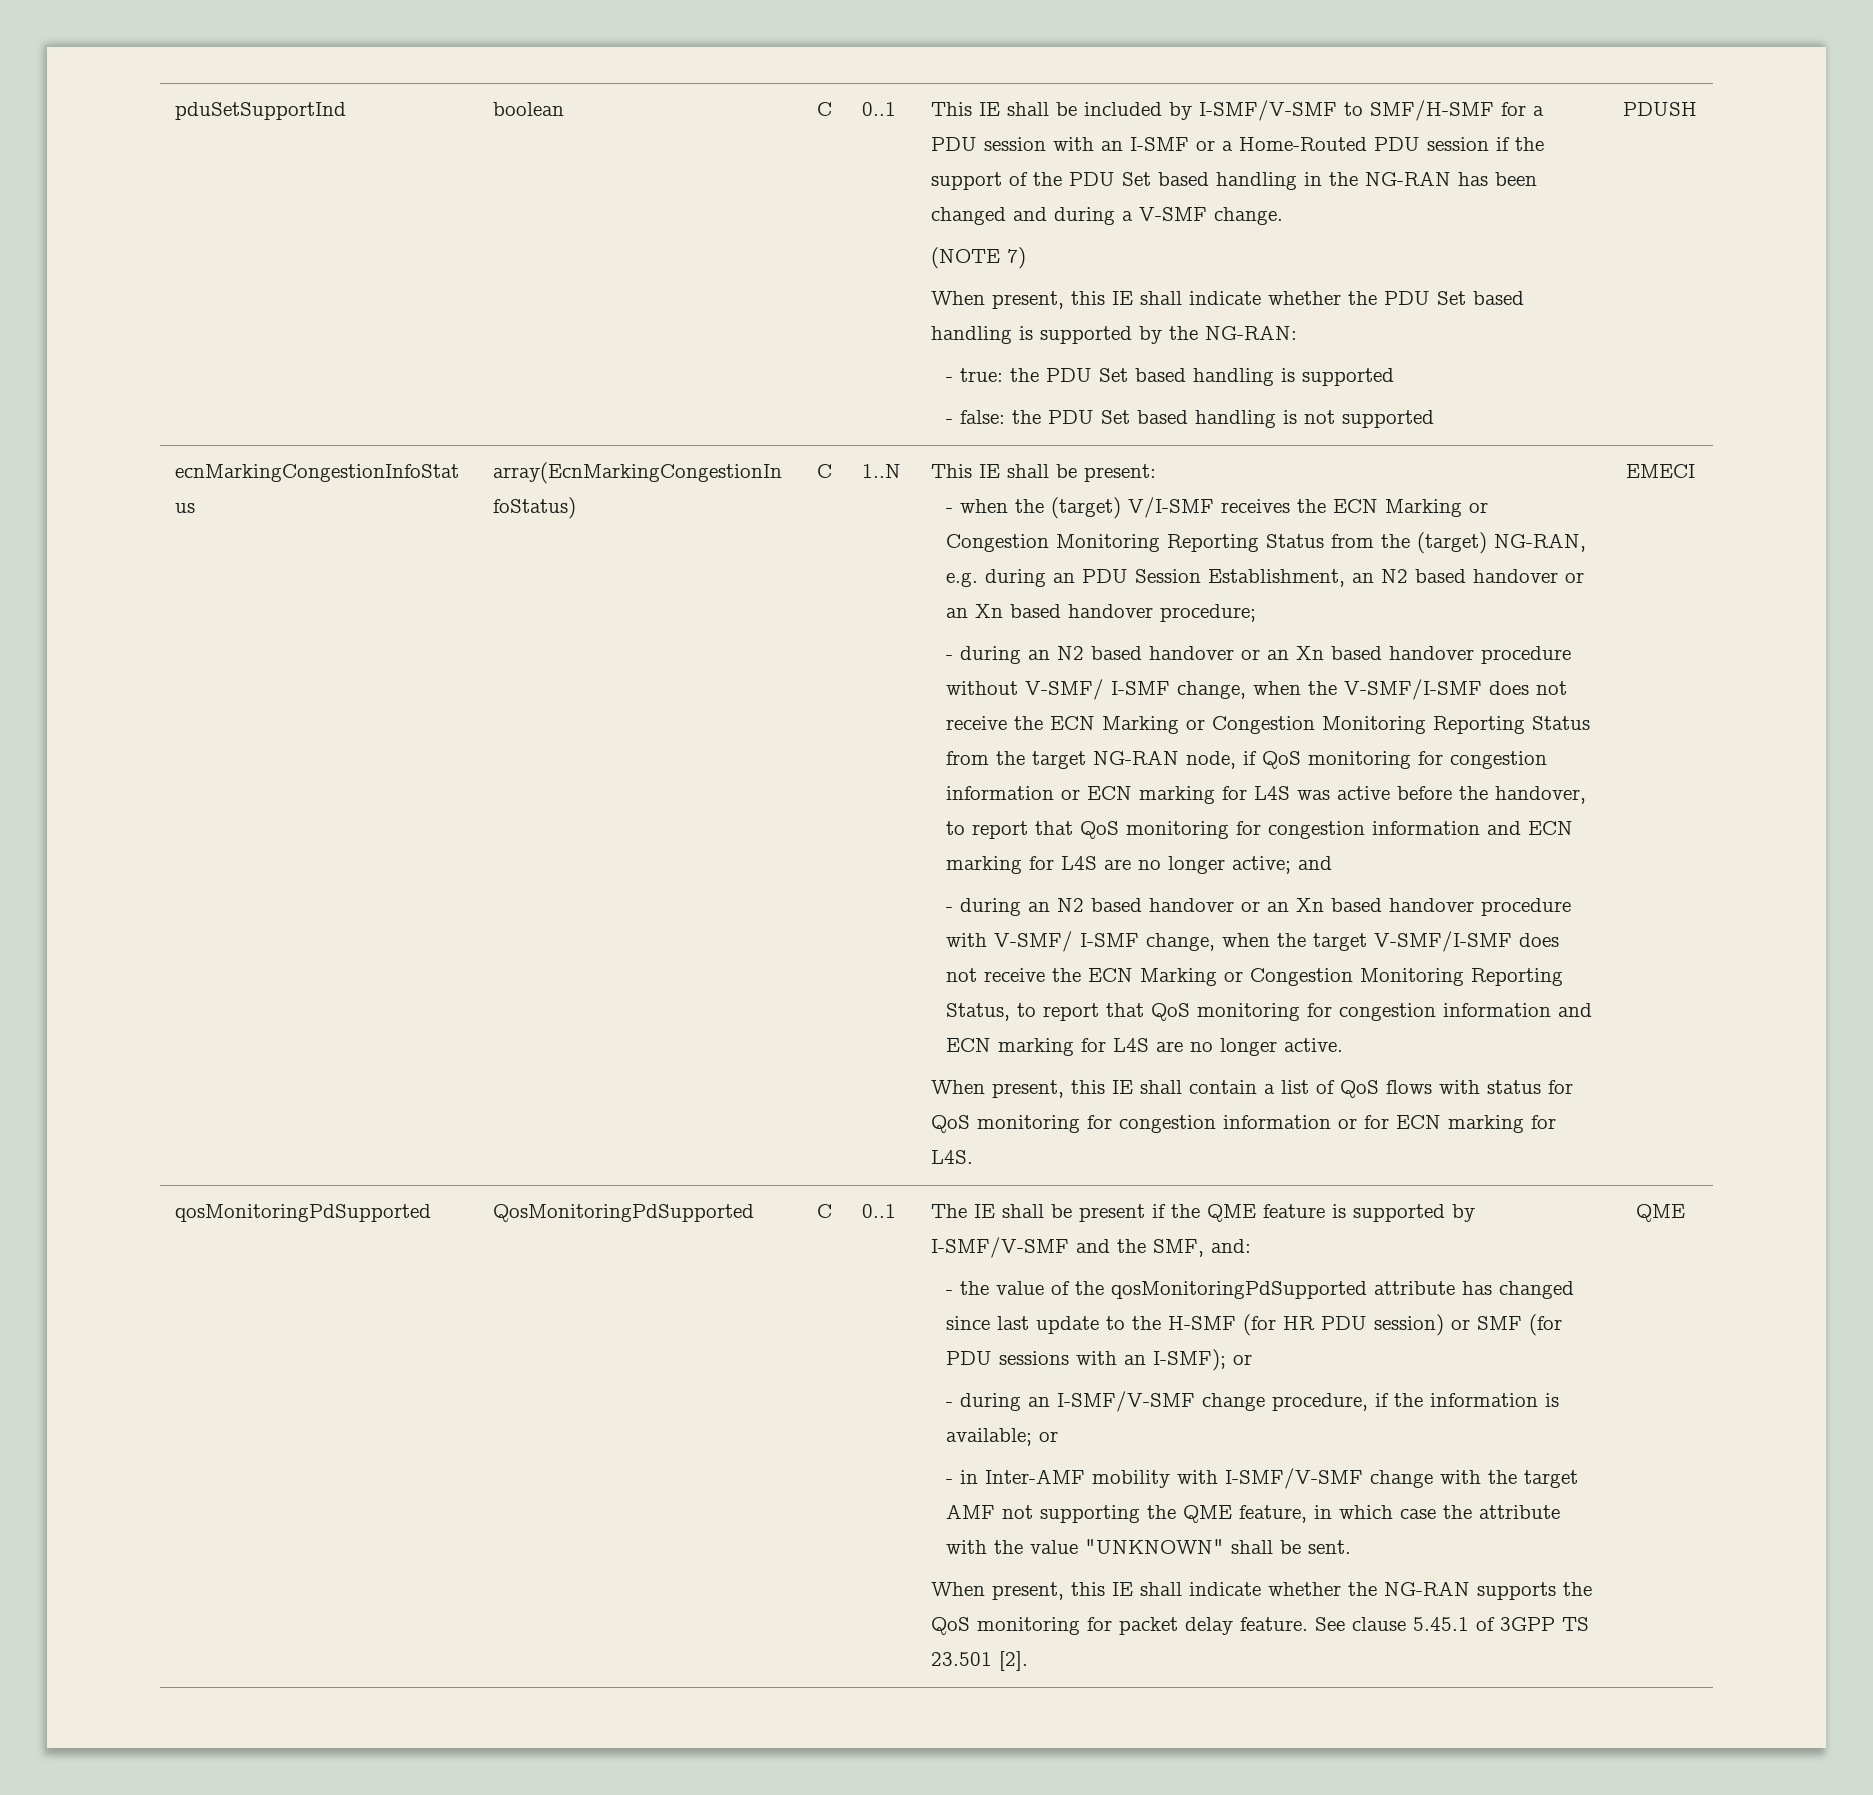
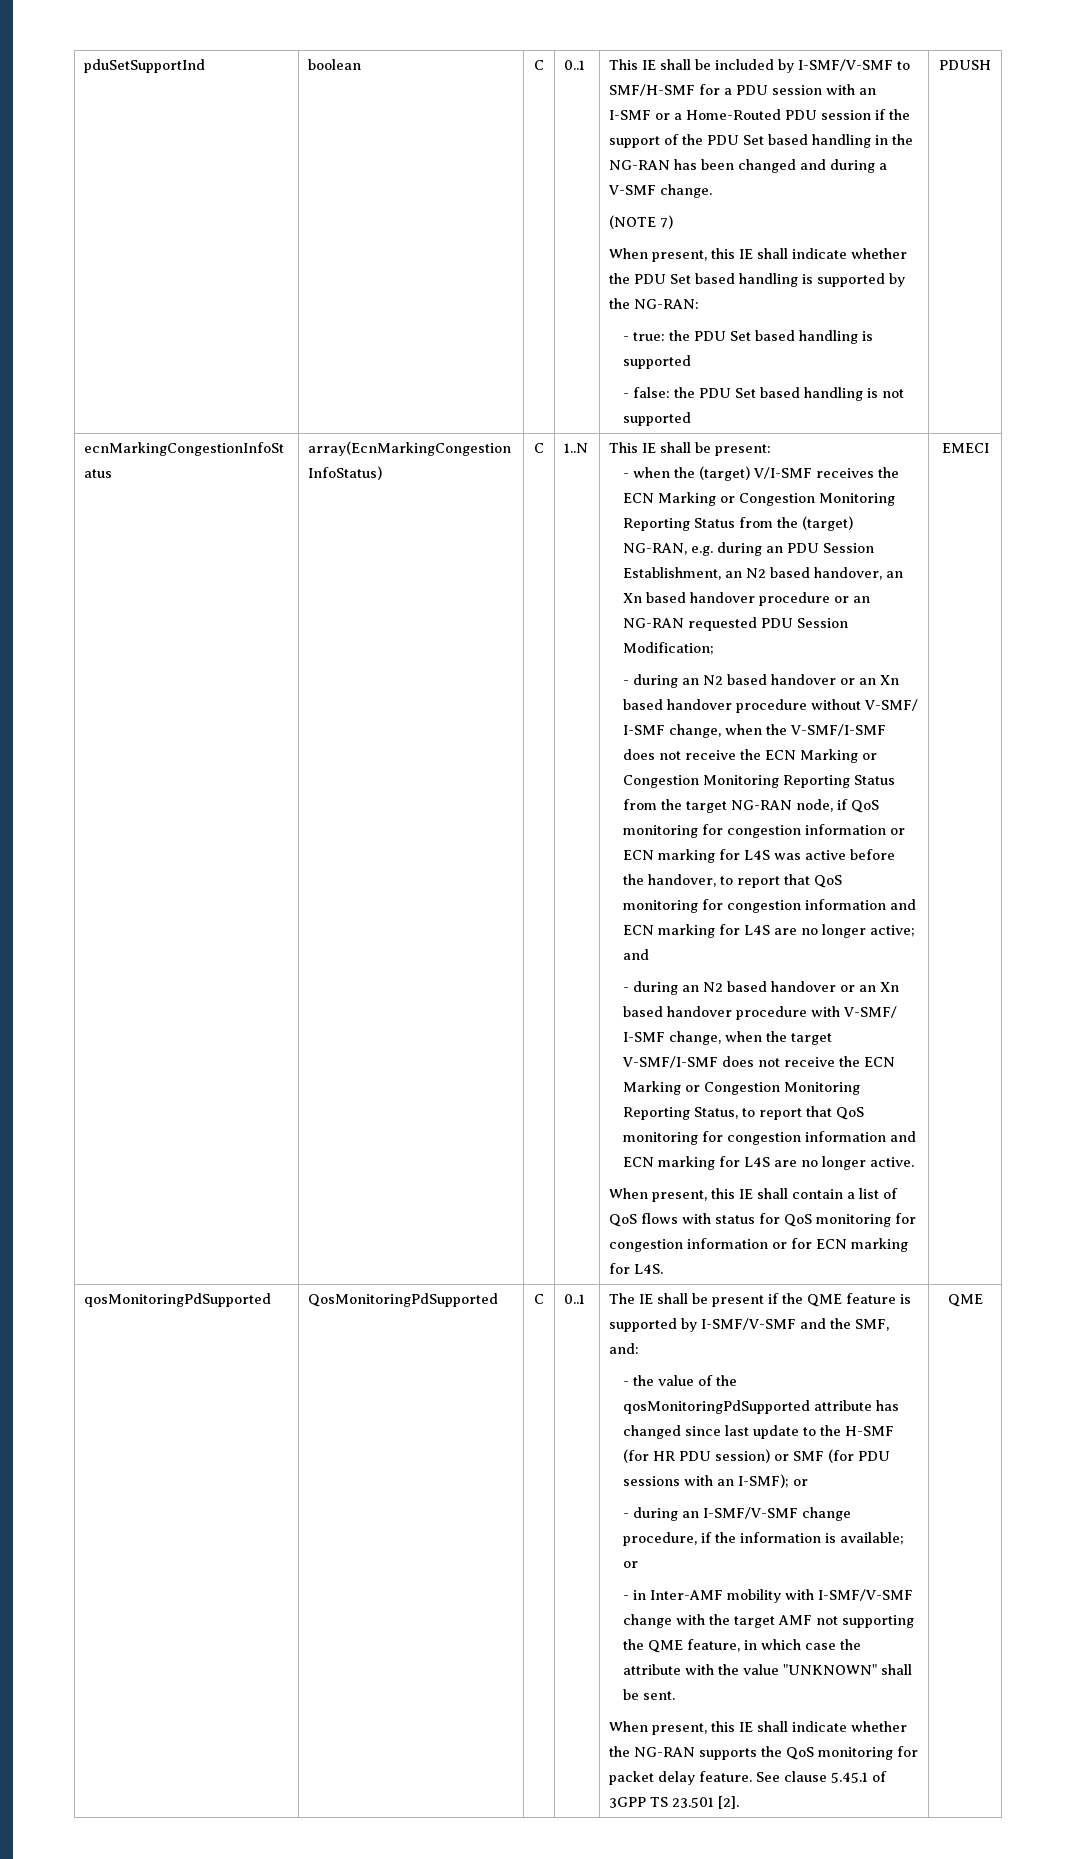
[1473,569,1585,583] [946,604,1257,622] handover or an Xn based handover procedure; -> [814,567,904,580] [623,592,871,606] [623,617,849,631] [623,642,715,655] handover, an Xn based handover procedure or an NG-RAN requested PDU Session Modification;

